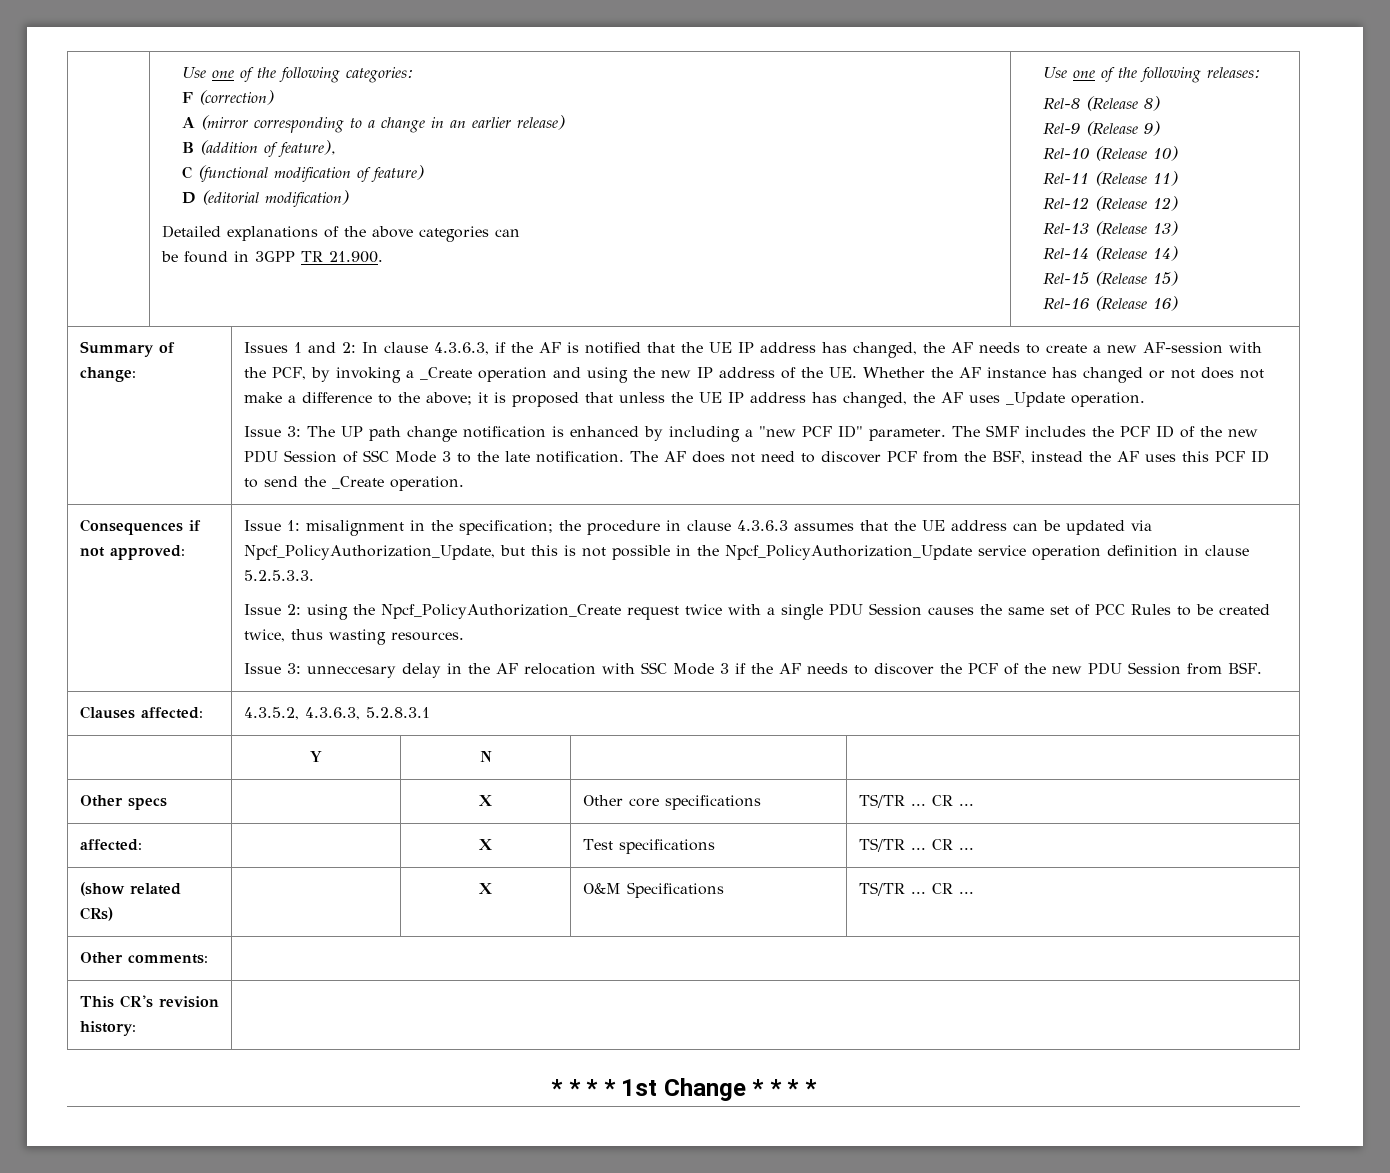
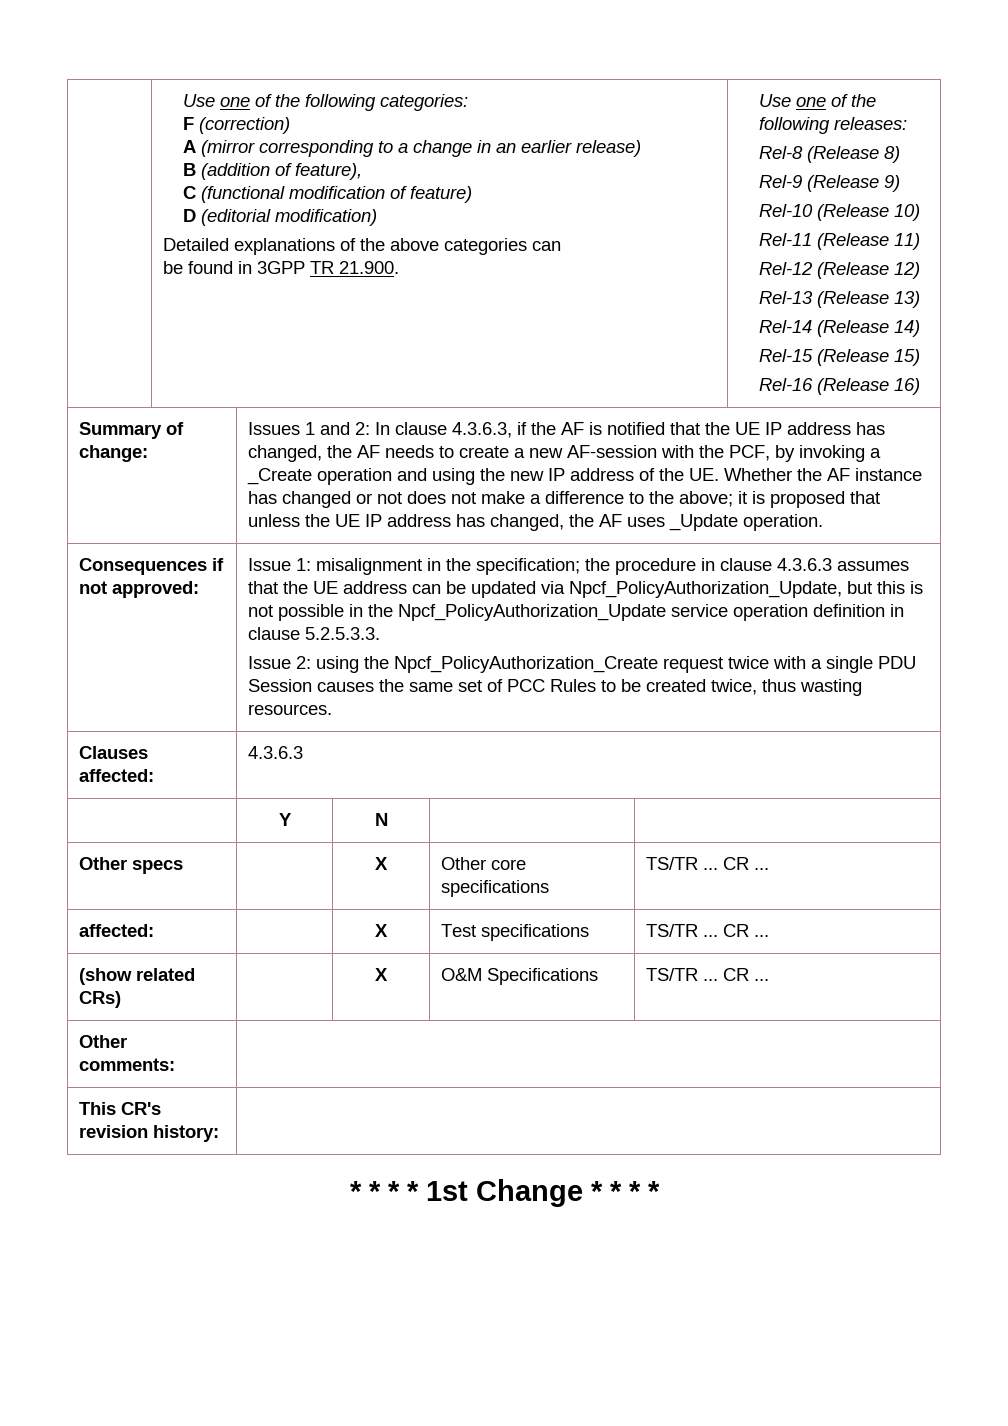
[243,425,1258,442] [243,450,1269,464] [243,476,464,491] // Issue 3: The UP path change notification is enhanced by including a "new PCF ID" parameter. The SMF includes the PCF ID of the new PDU Session of SSC Mode 3 to the late notification. The AF does not need to discover PCF from the BSF, instead the AF uses this PCF ID to send the _Create operation. -> (823, 522) none
[243,662,1262,678] // Issue 3: unneccesary delay in the AF relocation with SSC Mode 3 if the AF needs to discover the PCF of the new PDU Session from BSF. -> (332, 709) none
[243,707,430,720] 4.3.5.2, 4.3.6.3, 5.2.8.3.1 -> [247,746,303,759] 4.3.6.3

